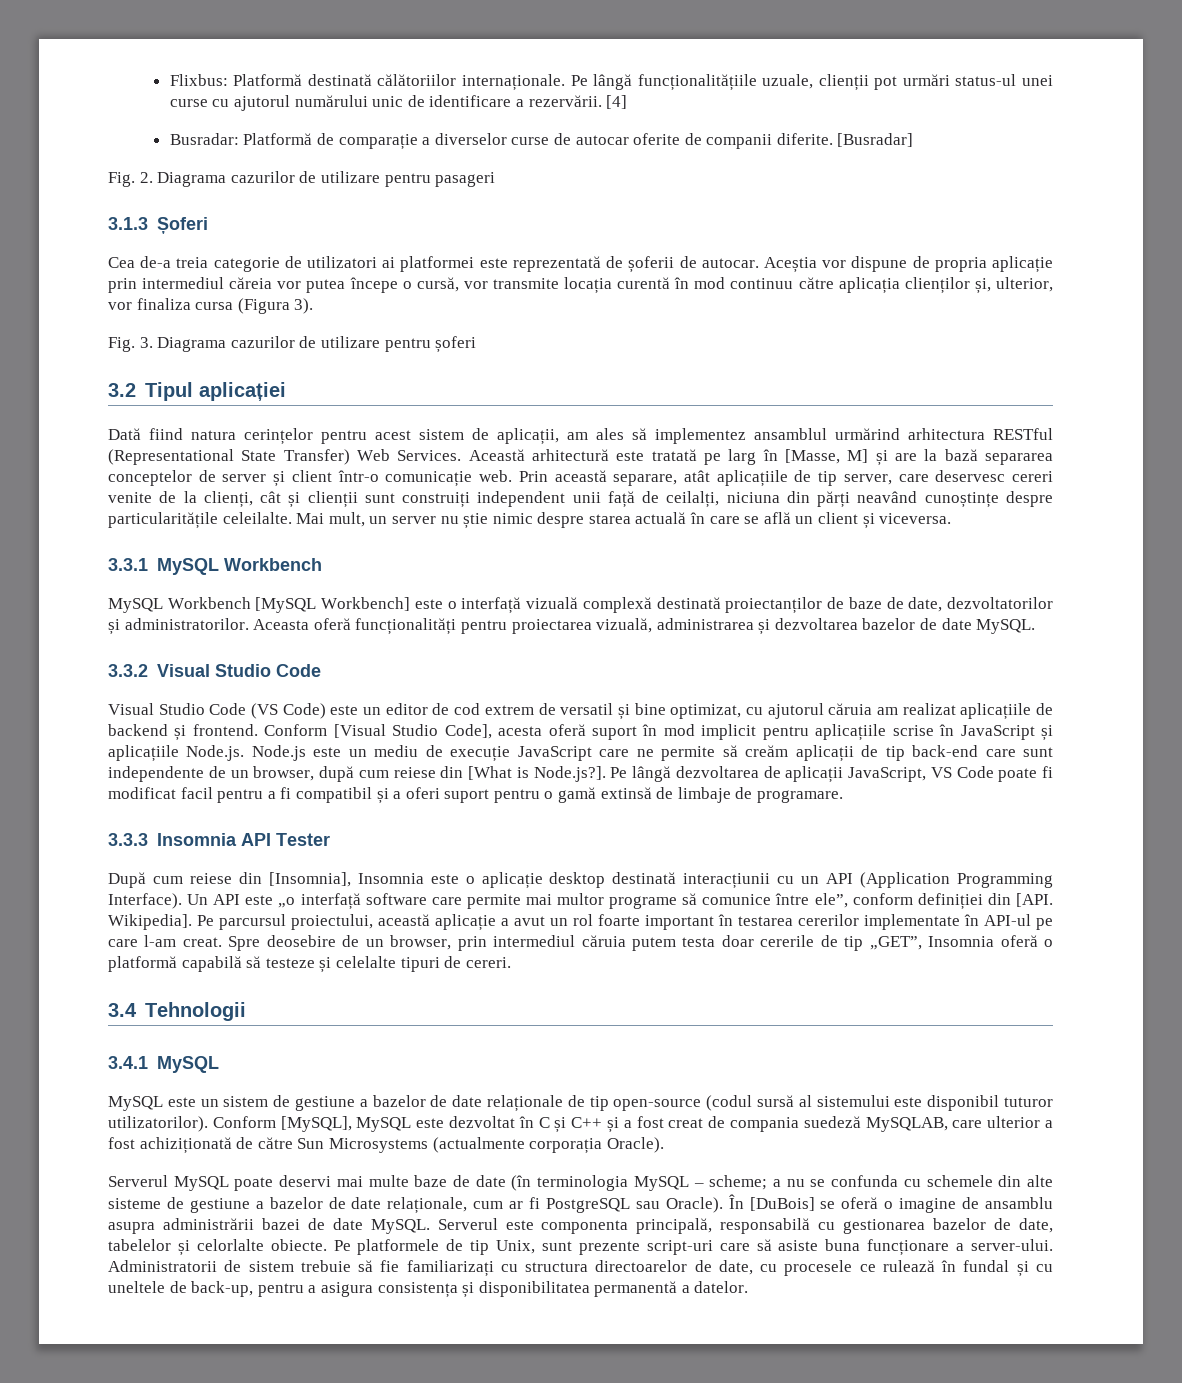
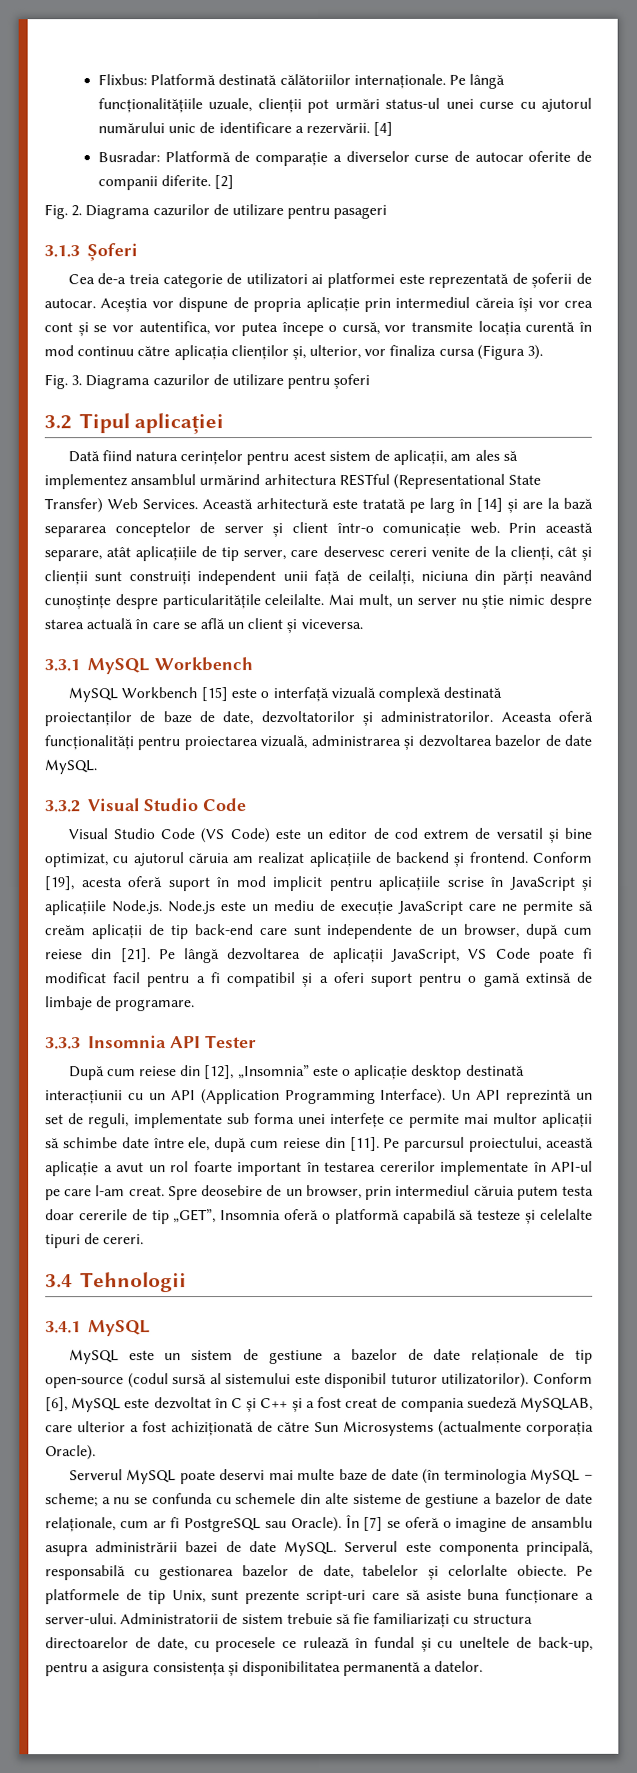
[837,133,914,147] [Busradar] -> [214,175,235,190] [2]
(273, 283) none -> [518,297,593,312] [44,321,210,337] își vor crea cont și se vor autentifica,
[785,449,869,464] [Masse, M] -> [476,497,503,512] [14]
[255,597,411,613] [MySQL Workbench] -> [201,687,229,702] [15]
[333,724,492,739] [Visual Studio Code], -> [44,876,75,891] [19],
[468,766,606,782] [What is Node.js?]. -> [120,948,151,963] [21].
[268,872,424,887] [Insomnia], Insomnia -> [204,1065,310,1080] [12], „Insomnia”
[245,893,1053,910] [108,914,192,930] este „o interfață software care permite mai multor programe să comunice între ele”, conform definiției din [API. Wikipedia]. -> [506,1089,593,1104] [45,1112,594,1129] [45,1136,380,1153] reprezintă un set de reguli, implementate sub forma unei interfețe ce permite mai multor aplicații să schimbe date între ele, după cum reiese din [11].
[280,1116,352,1132] [MySQL], -> [45,1397,68,1412] [6],
[749,1197,815,1211] [DuBois] -> [363,1516,384,1531] [7]

